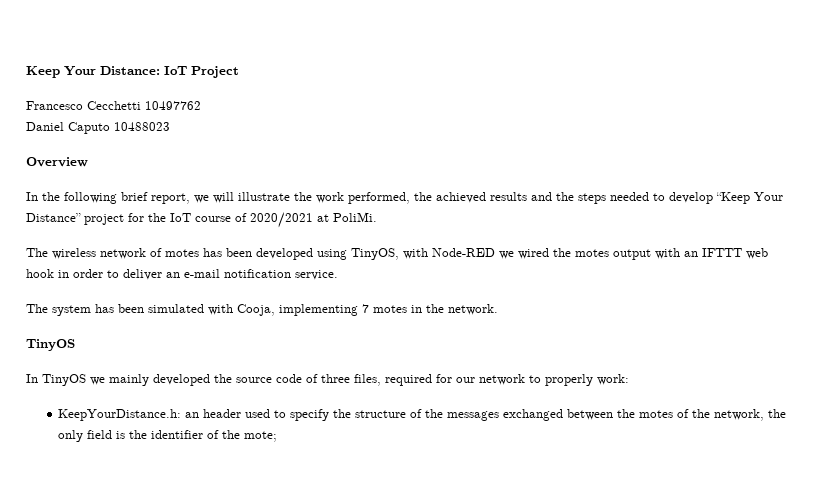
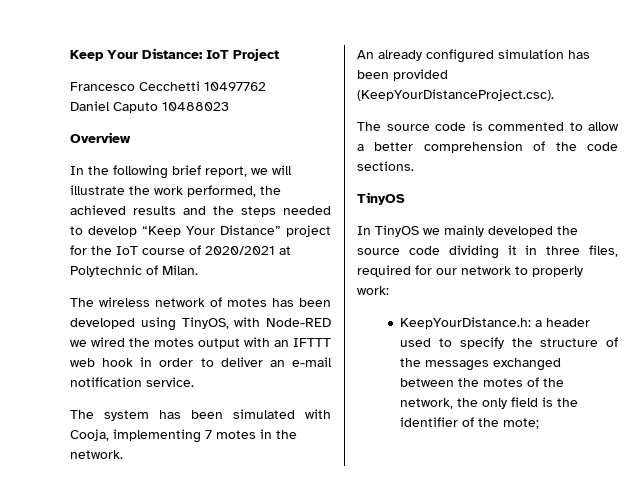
[333,212,377,222] PoliMi. -> [70,265,198,277] Polytechnic of Milan.
(498, 309) none -> [357,49,590,63] [357,69,448,81] [357,89,554,101] [357,121,619,131] [357,141,618,153] [357,161,414,171] // An already configured simulation has been provided (KeepYourDistanceProject.csc). // The source code is commented to allow a better comprehension of the code sections.
[306,374,318,383] of -> [448,245,538,259] dividing it in
[185,412,200,418] an -> [535,320,543,327] a

